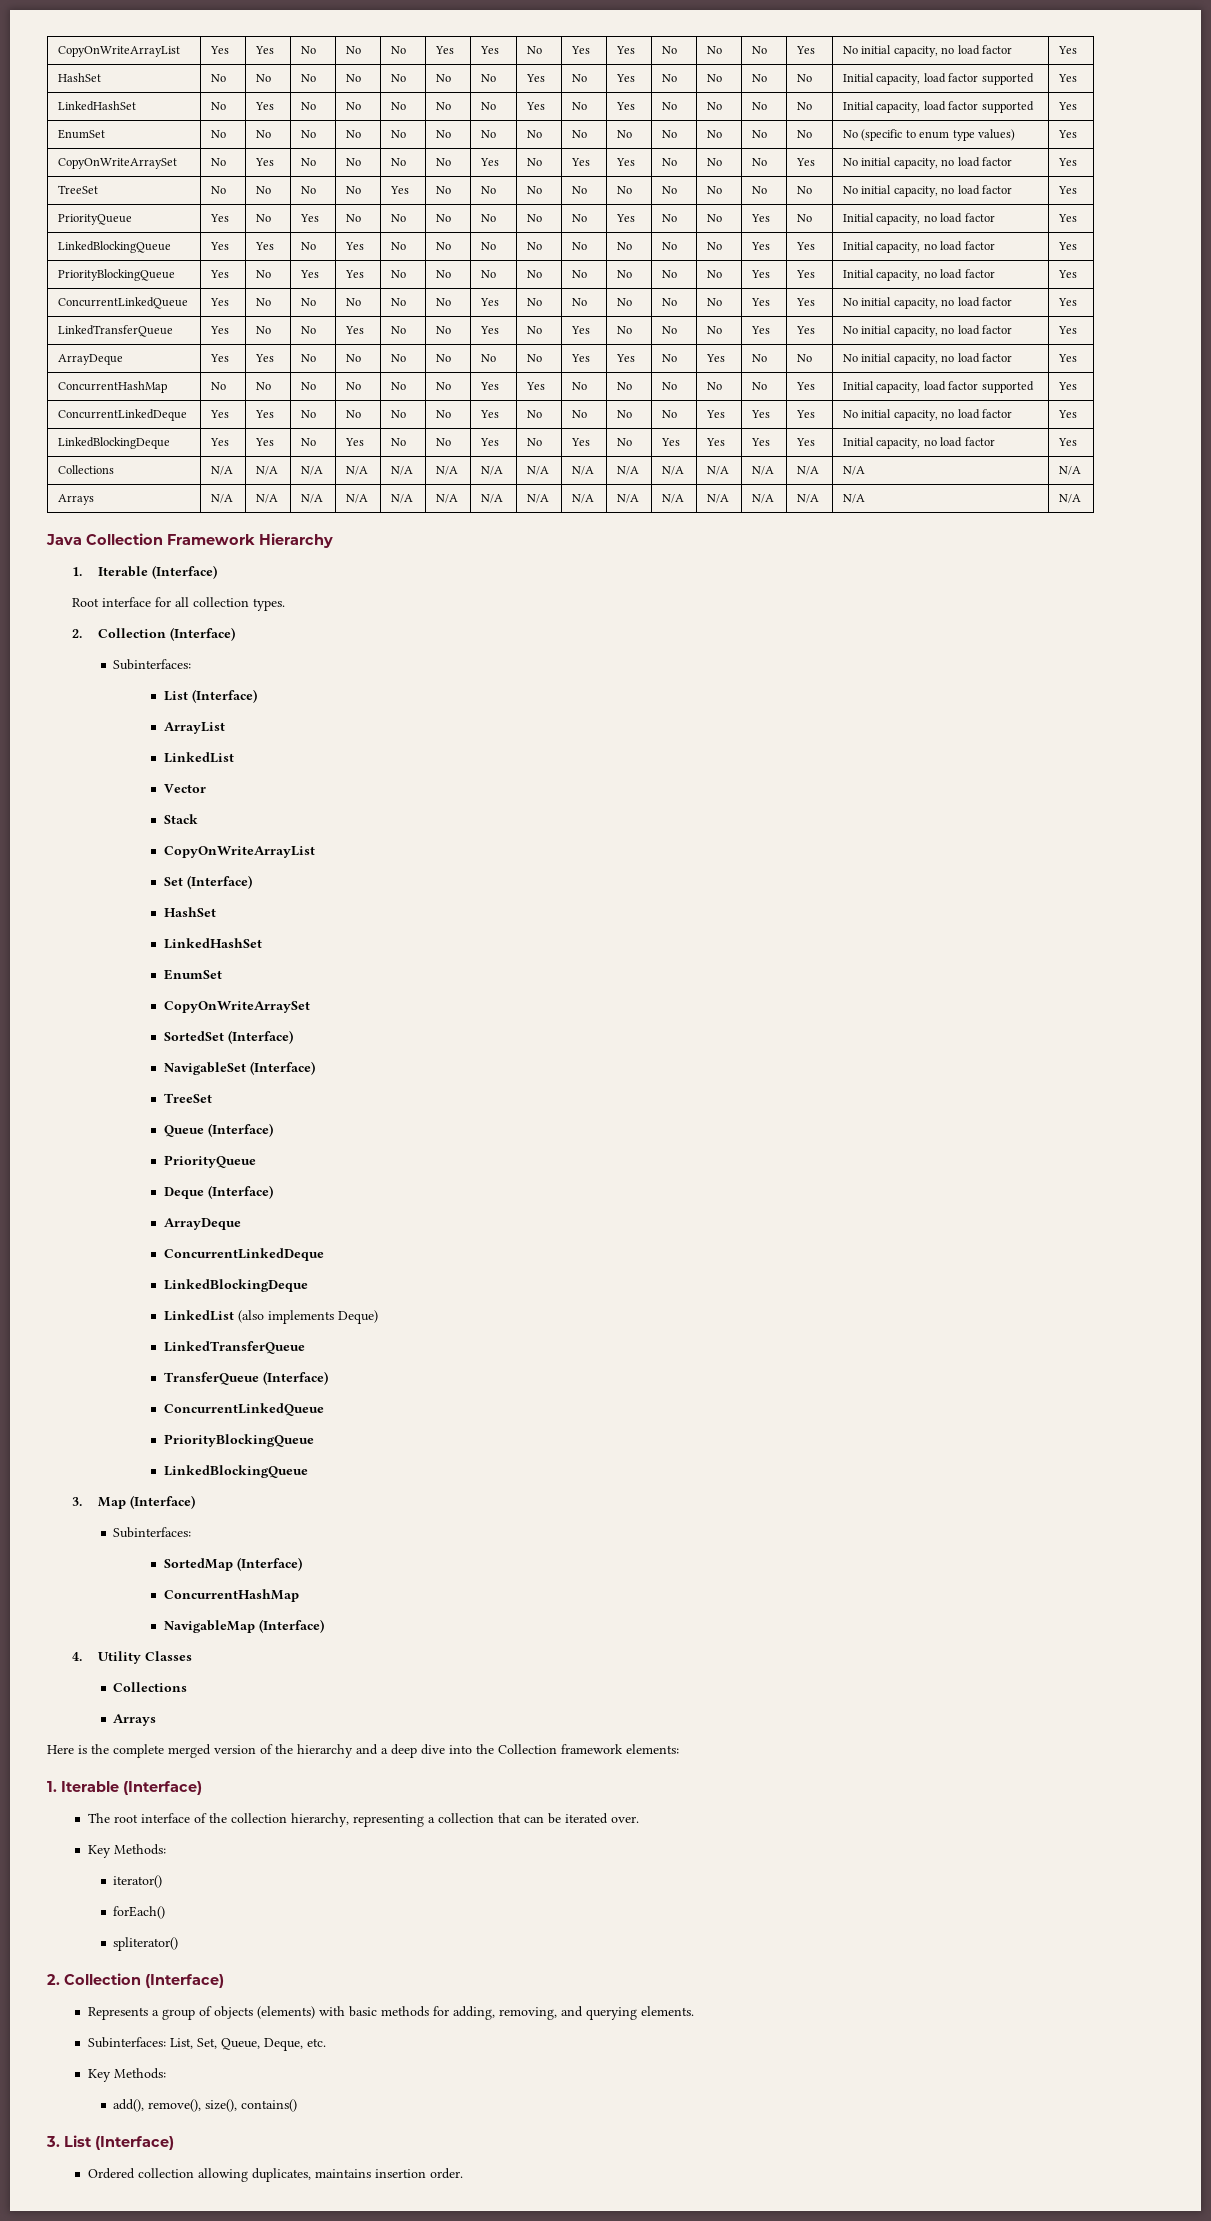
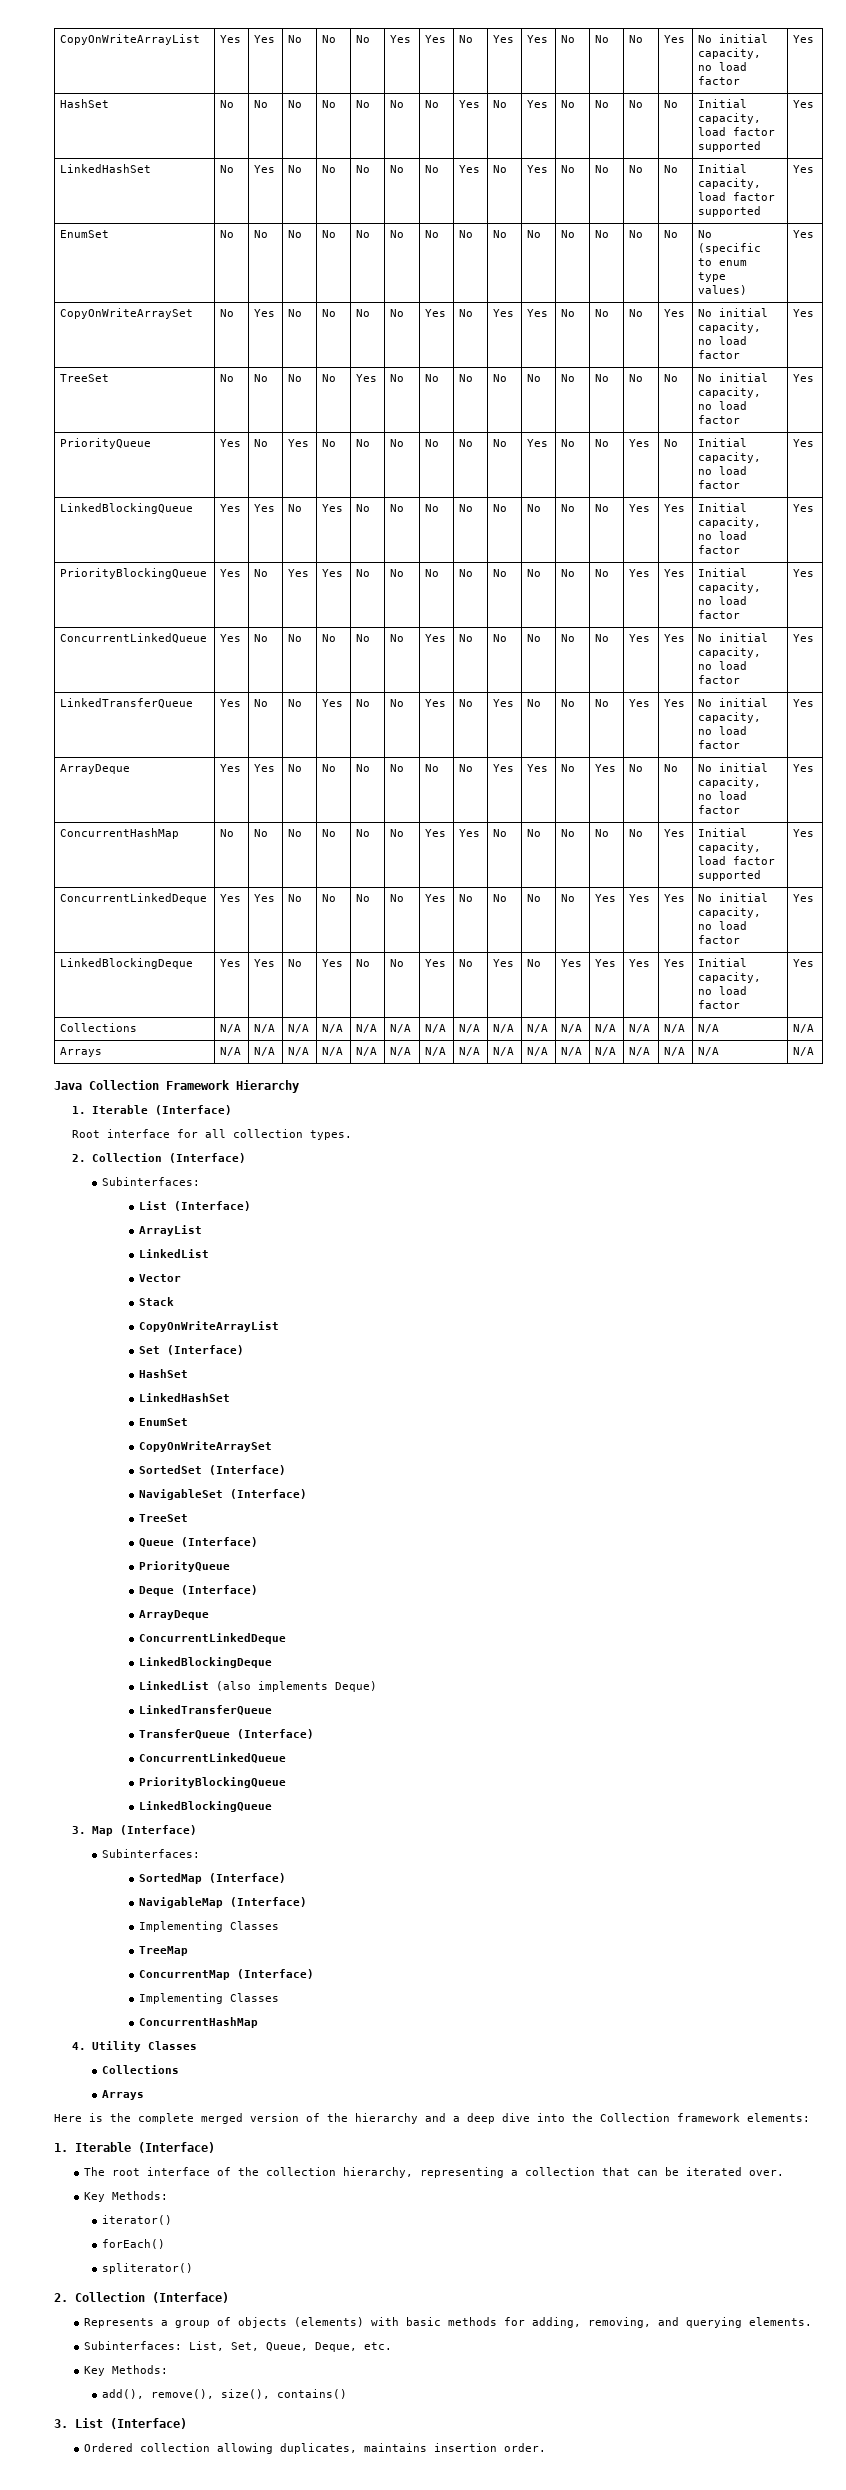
[163,1589,299,1602] // ConcurrentHashMap -> (286, 1878) none
(324, 1626) none -> [138,1921,279,1932] [138,1946,188,1956] [138,1969,314,1980] [138,1993,279,2004] [138,2017,258,2028] // Implementing Classes // TreeMap // ConcurrentMap (Interface) // Implementing Classes // ConcurrentHashMap

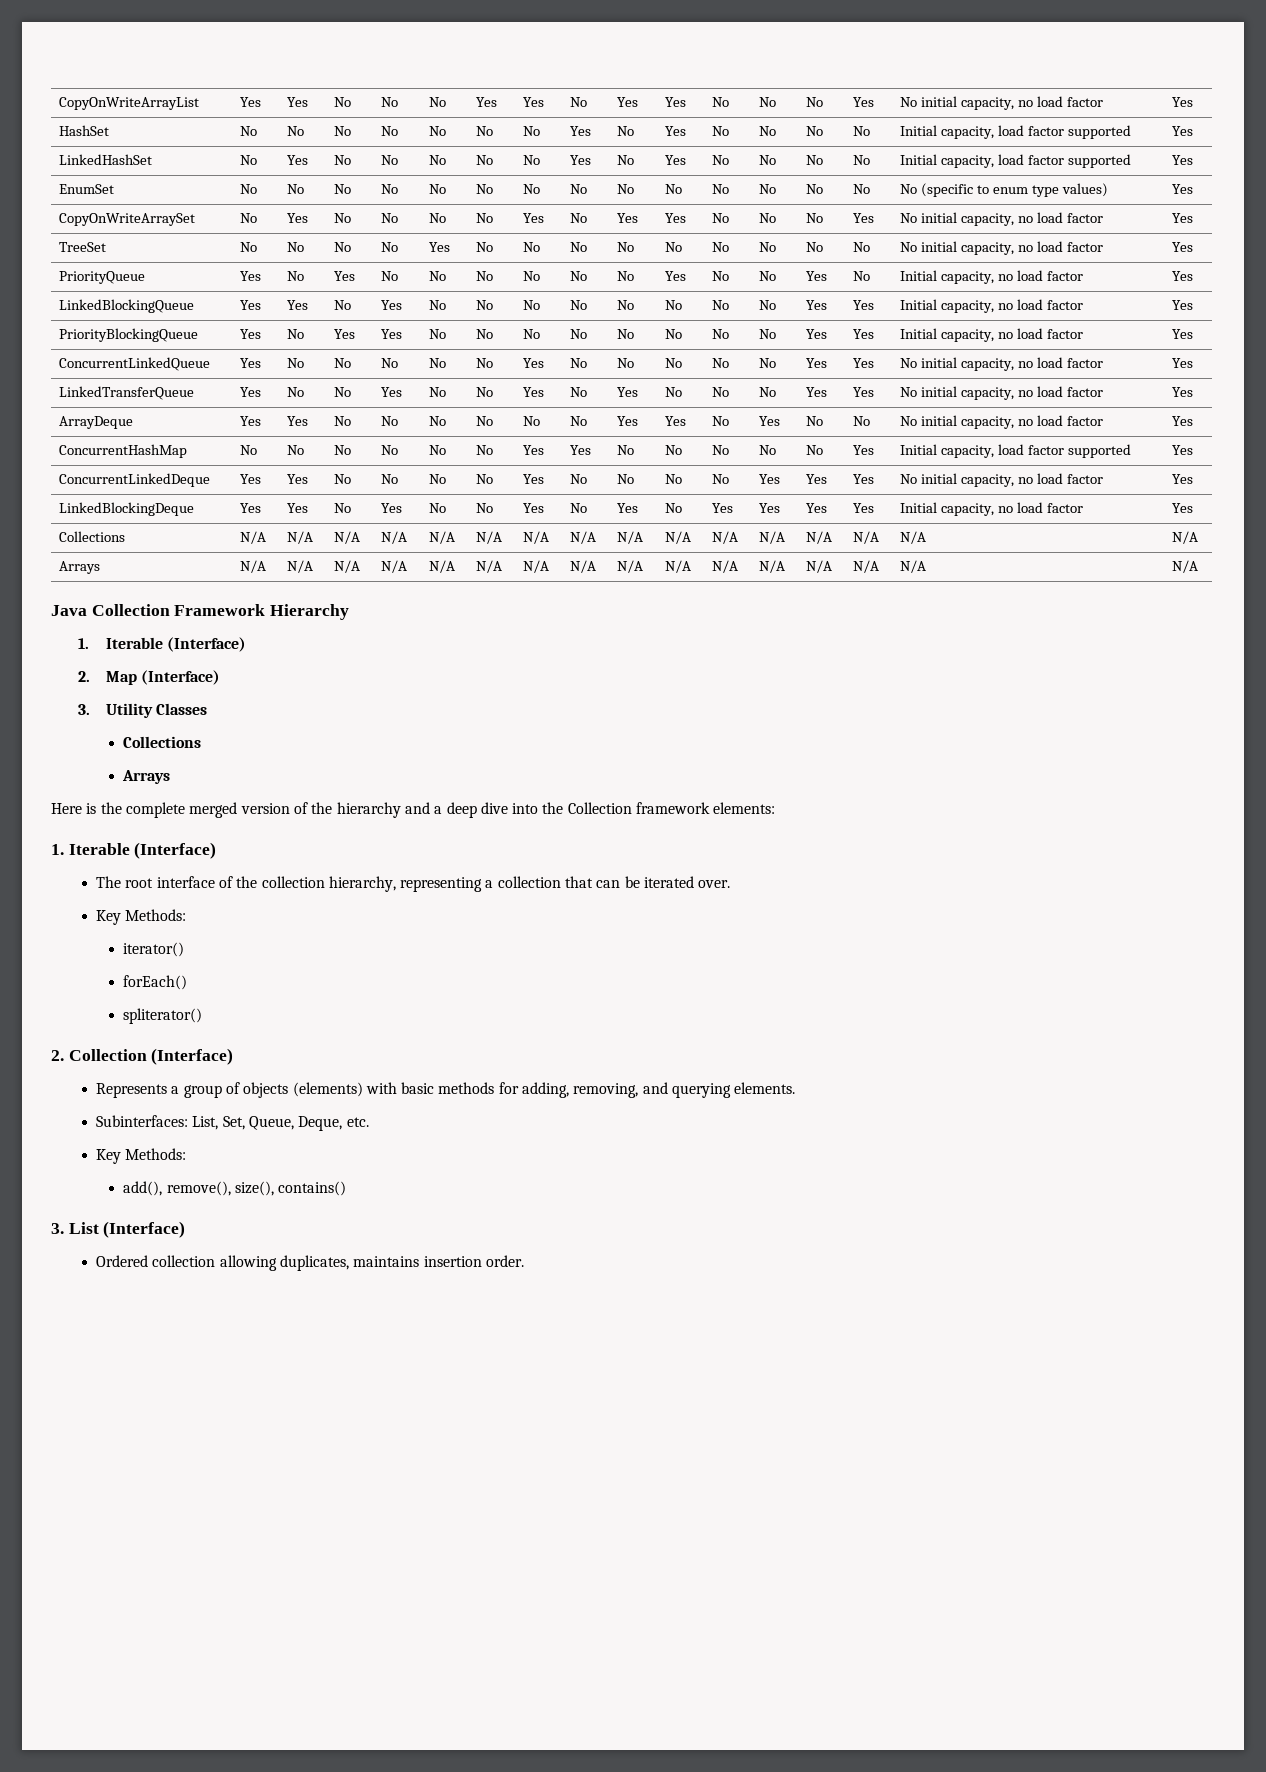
[72,1129,353,1140] [72,1153,246,1163] [102,1177,201,1186] [138,1201,251,1211] [138,1225,202,1236] [138,1249,209,1258] [138,1274,181,1282] [138,1297,174,1306] [138,1321,279,1332] [138,1345,244,1355] [138,1369,188,1378] [138,1393,230,1402] [138,1418,188,1426] [138,1441,272,1452] [138,1465,286,1475] [138,1489,307,1500] [138,1514,188,1522] [138,1537,258,1547] [138,1561,230,1572] [138,1585,258,1596] [138,1610,209,1620] [138,1633,286,1644] [138,1657,272,1668] [138,1681,377,1692] [138,1705,272,1715] [138,1729,314,1739] [138,1753,286,1763] [138,1777,286,1788] [138,1801,272,1812] [72,1825,197,1836] [102,1849,201,1858] [138,1873,286,1884] [138,1897,307,1908] [138,1921,279,1932] [138,1946,188,1956] [138,1969,314,1980] [138,1993,279,2004] [138,2017,258,2028] [72,2042,87,2050] Root interface for all collection types. // 2. Collection (Interface) // Subinterfaces: // List (Interface) // ArrayList // LinkedList // Vector // Stack // CopyOnWriteArrayList // Set (Interface) // HashSet // LinkedHashSet // EnumSet // CopyOnWriteArraySet // SortedSet (Interface) // NavigableSet (Interface) // TreeSet // Queue (Interface) // PriorityQueue // Deque (Interface) // ArrayDeque // ConcurrentLinkedDeque // LinkedBlockingDeque // LinkedList (also implements Deque) // LinkedTransferQueue // TransferQueue (Interface) // ConcurrentLinkedQueue // PriorityBlockingQueue // LinkedBlockingQueue // 3. Map (Interface) // Subinterfaces: // SortedMap (Interface) // NavigableMap (Interface) // Implementing Classes // TreeMap // ConcurrentMap (Interface) // Implementing Classes // ConcurrentHashMap // 4. -> [78,670,220,685] [78,704,91,715] 2. Map (Interface) // 3.

